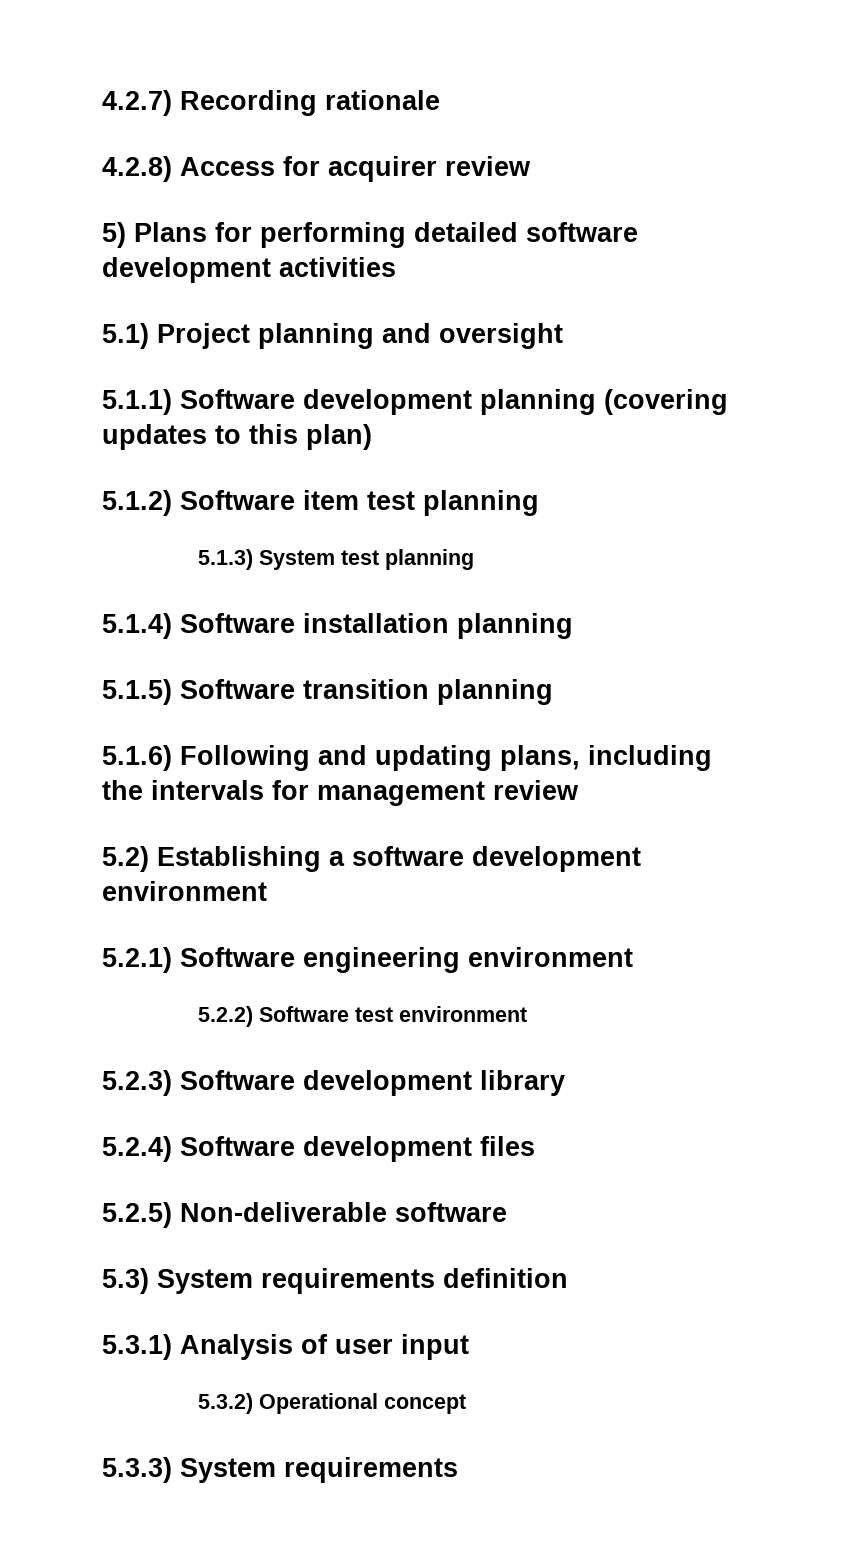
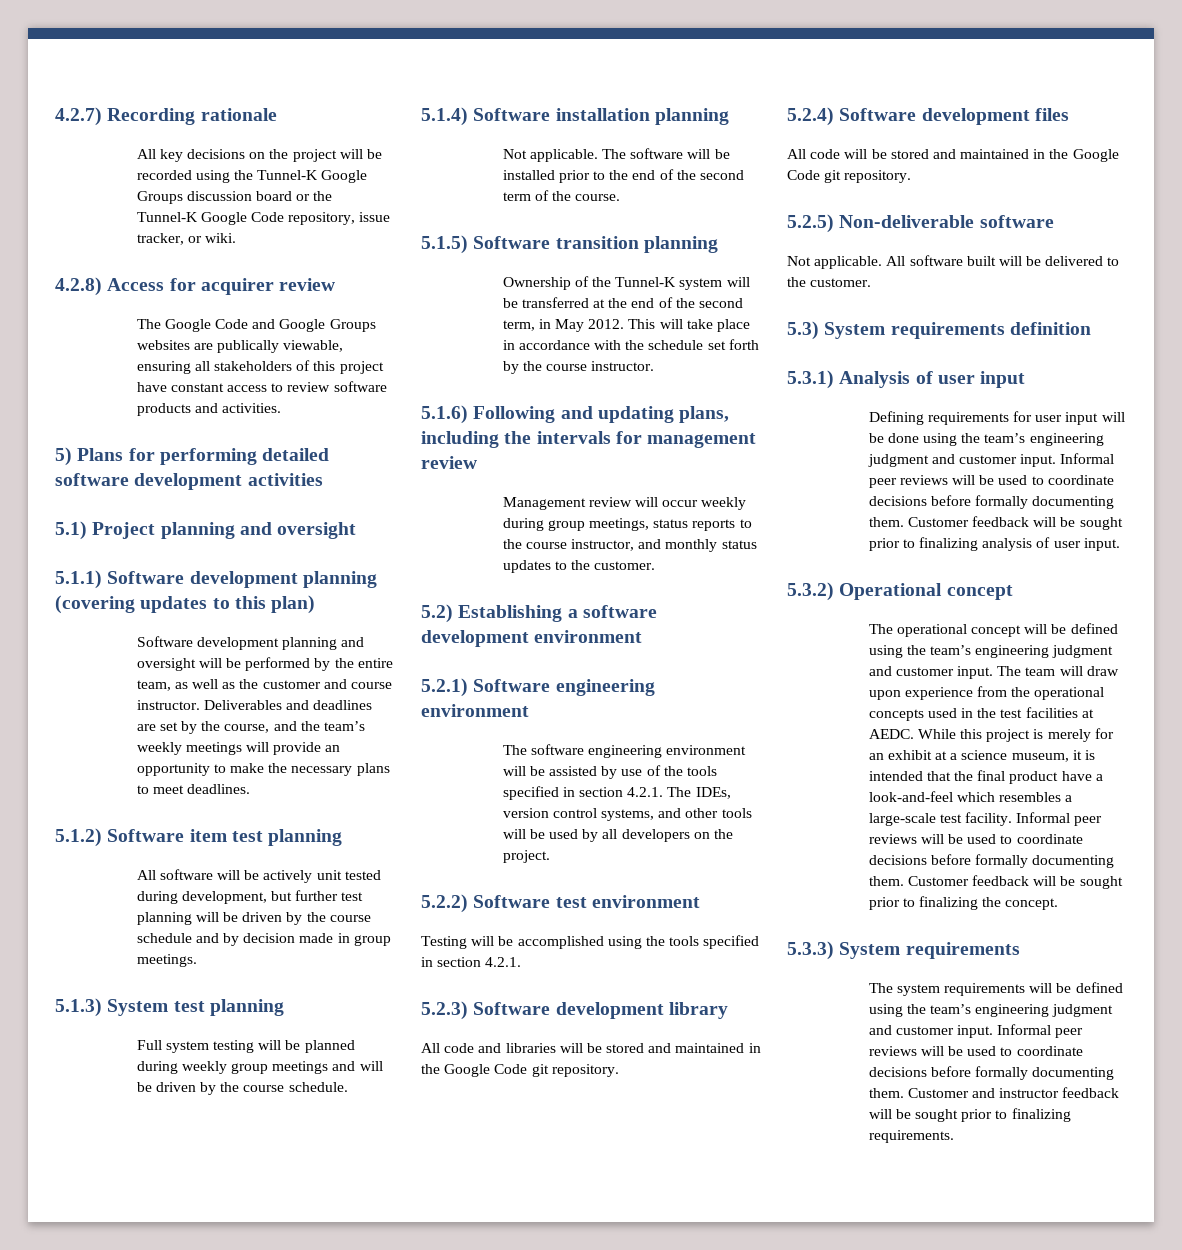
(440, 100) none -> [136,149,382,162] [136,170,368,183] [136,191,333,204] [136,212,391,225] [136,233,236,245] // All key decisions on the project will be recorded using the Tunnel-K Google Groups discussion board or the Tunnel-K Google Code repository, issue tracker, or wiki.
(531, 166) none -> [136,319,376,332] [136,340,344,353] [136,360,384,374] [136,381,387,392] [136,403,281,416] // The Google Code and Google Groups websites are publically viewable, ensuring all stakeholders of this project have constant access to review software products and activities.
(372, 437) none -> [136,636,365,650] [136,657,393,671] [136,679,392,691] [136,700,373,710] [136,721,365,734] [136,742,341,755] [136,763,390,776] [136,784,250,794] // Software development planning and oversight will be performed by the entire team, as well as the customer and course instructor. Deliverables and deadlines are set by the course, and the team’s weekly meetings will provide an opportunity to make the necessary plans to meet deadlines.
[198,549,475,570] [102,613,573,639] [102,679,553,705] 5.1.3) System test planning // 5.1.4) Software installation planning // 5.1.5) Software transition planning -> [136,869,381,883] [136,890,364,904] [136,912,371,925] [136,933,391,946] [136,954,197,967] [55,998,284,1017] [136,1040,355,1053] [136,1061,383,1074] [136,1082,348,1095] [421,107,729,126] [502,148,730,162] [502,169,744,183] [502,190,621,201] [421,235,718,254] [502,276,750,290] [502,297,743,308] [502,319,750,332] [502,339,759,350] [502,361,655,374] All software will be actively unit tested during development, but further test planning will be driven by the course schedule and by decision made in group meetings. // 5.1.3) System test planning // Full system testing will be planned during weekly group meetings and will be driven by the course schedule. // 5.1.4) Software installation planning // Not applicable. The software will be installed prior to the end of the second term of the course. // 5.1.5) Software transition planning // Ownership of the Tunnel-K system will be transferred at the end of the second term, in May 2012. This will take place in accordance with the schedule set forth by the course instructor.
(579, 790) none -> [502,497,747,510] [502,518,752,531] [502,539,757,552] [502,560,656,573] // Management review will occur weekly during group meetings, status reports to the course instructor, and monthly status updates to the customer.
[198,1006,528,1027] [102,1070,565,1096] [102,1136,535,1162] [102,1202,507,1228] 5.2.2) Software test environment // 5.2.3) Software development library // 5.2.4) Software development files // 5.2.5) Non-deliverable software -> [502,744,747,758] [502,765,717,779] [502,786,731,800] [502,808,752,821] [502,829,733,842] [502,850,550,863] [421,894,700,913] [421,935,760,949] [421,957,522,967] [421,1001,728,1020] [421,1043,761,1053] [421,1064,619,1077] [787,107,1069,126] [787,149,1119,162] [787,170,912,183] [787,214,1054,233] [787,255,1120,269] [787,277,872,287] The software engineering environment will be assisted by use of the tools specified in section 4.2.1. The IDEs, version control systems, and other tools will be used by all developers on the project. // 5.2.2) Software test environment // Testing will be accomplished using the tools specified in section 4.2.1. // 5.2.3) Software development library // All code and libraries will be stored and maintained in the Google Code git repository. // 5.2.4) Software development files // All code will be stored and maintained in the Google Code git repository. // 5.2.5) Non-deliverable software // Not applicable. All software built will be delivered to the customer.
[198,1393,467,1414] [102,1457,458,1483] 5.3.2) Operational concept // 5.3.3) System requirements -> [868,411,1125,425] [868,433,1104,446] [867,453,1115,467] [868,475,1114,488] [868,495,1115,509] [868,516,1123,530] [868,537,1120,551] [787,582,1013,601] [868,623,1118,637] [868,645,1114,658] [868,666,1119,679] [868,686,1105,700] [868,707,1094,721] [868,728,1114,742] [868,750,1095,762] [868,770,1103,784] [868,791,1073,802] [868,812,1103,826] [868,834,1083,844] [868,854,1115,868] [868,875,1123,889] [868,896,1059,910] [787,941,1020,960] [868,982,1123,996] [868,1004,1114,1017] [868,1024,1084,1038] [868,1046,1083,1056] [868,1066,1115,1080] [868,1087,1120,1098] [868,1108,1071,1122] [868,1130,954,1143] Defining requirements for user input will be done using the team’s engineering judgment and customer input. Informal peer reviews will be used to coordinate decisions before formally documenting them. Customer feedback will be sought prior to finalizing analysis of user input. // 5.3.2) Operational concept // The operational concept will be defined using the team’s engineering judgment and customer input. The team will draw upon experience from the operational concepts used in the test facilities at AEDC. While this project is merely for an exhibit at a science museum, it is intended that the final product have a look-and-feel which resembles a large-scale test facility. Informal peer reviews will be used to coordinate decisions before formally documenting them. Customer feedback will be sought prior to finalizing the concept. // 5.3.3) System requirements // The system requirements will be defined using the team’s engineering judgment and customer input. Informal peer reviews will be used to coordinate decisions before formally documenting them. Customer and instructor feedback will be sought prior to finalizing requirements.

